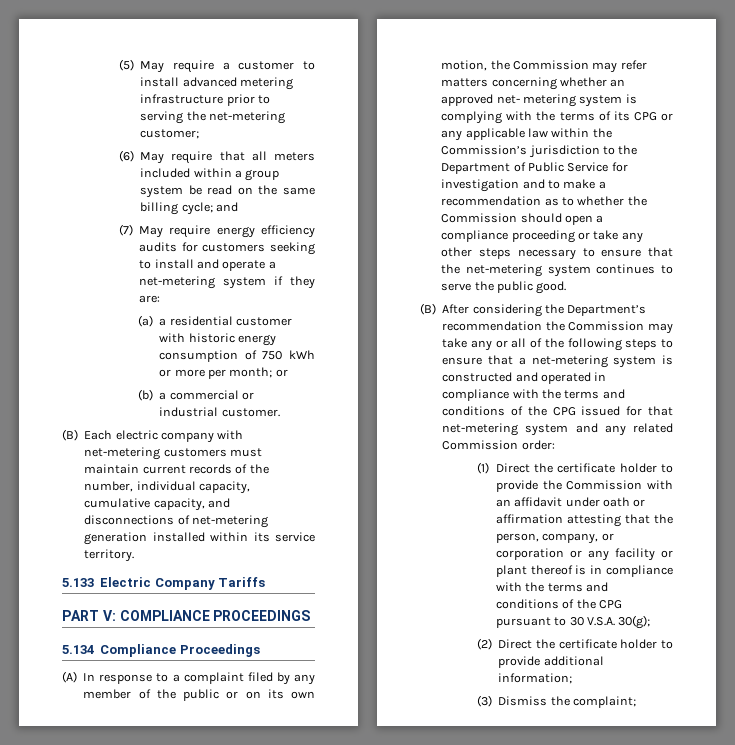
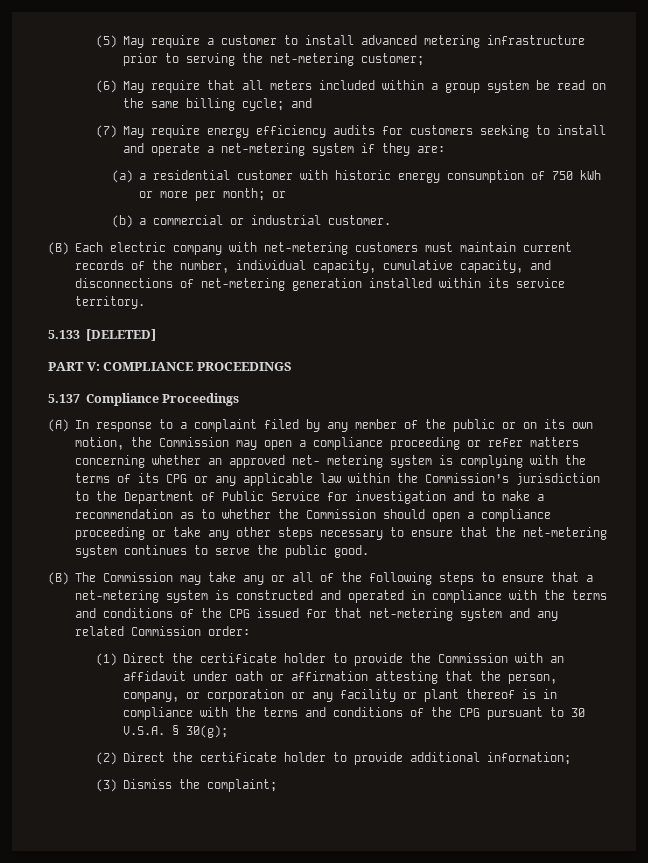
[100,577,266,590] Electric Company Tariffs -> [85,329,156,341] [DELETED]
[62,645,94,654] 5.134 -> [48,394,80,403] 5.137
(618, 67) none -> [263,437,481,450] open a compliance proceeding or
[442,304,647,317] [442,321,565,331] After considering the Department’s recommendation the -> [74,572,96,582] The
(616, 621) none -> [171,725,179,735] §

